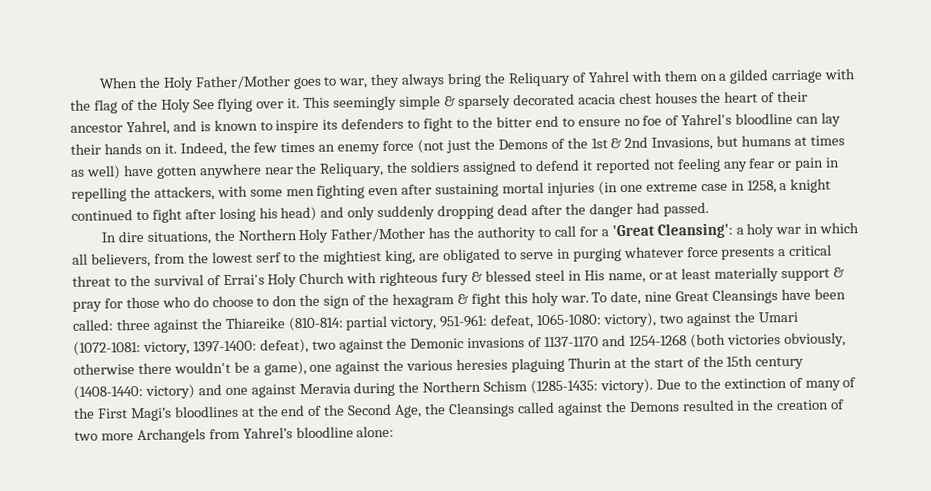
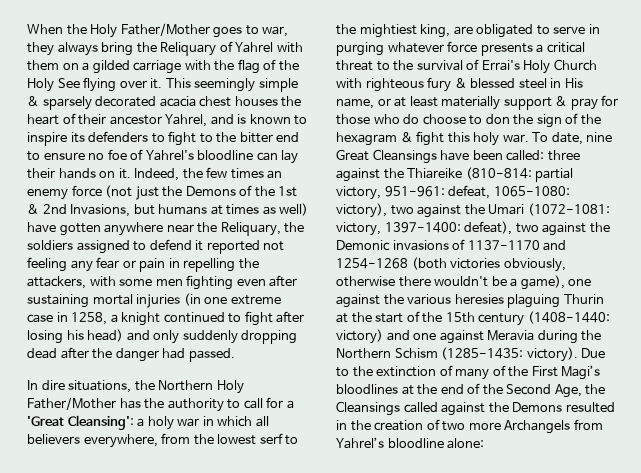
[90,252,151,268] believers, -> [27,434,158,448] believers everywhere,

